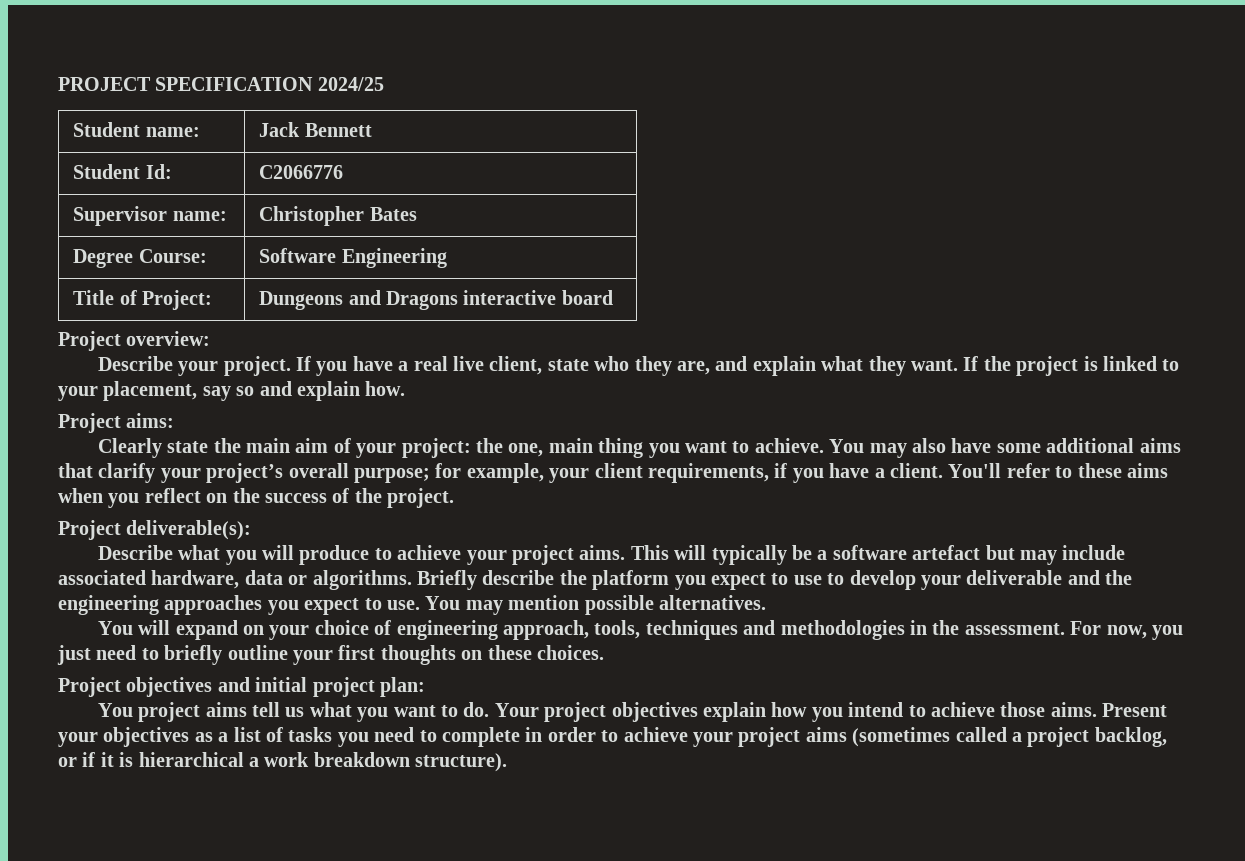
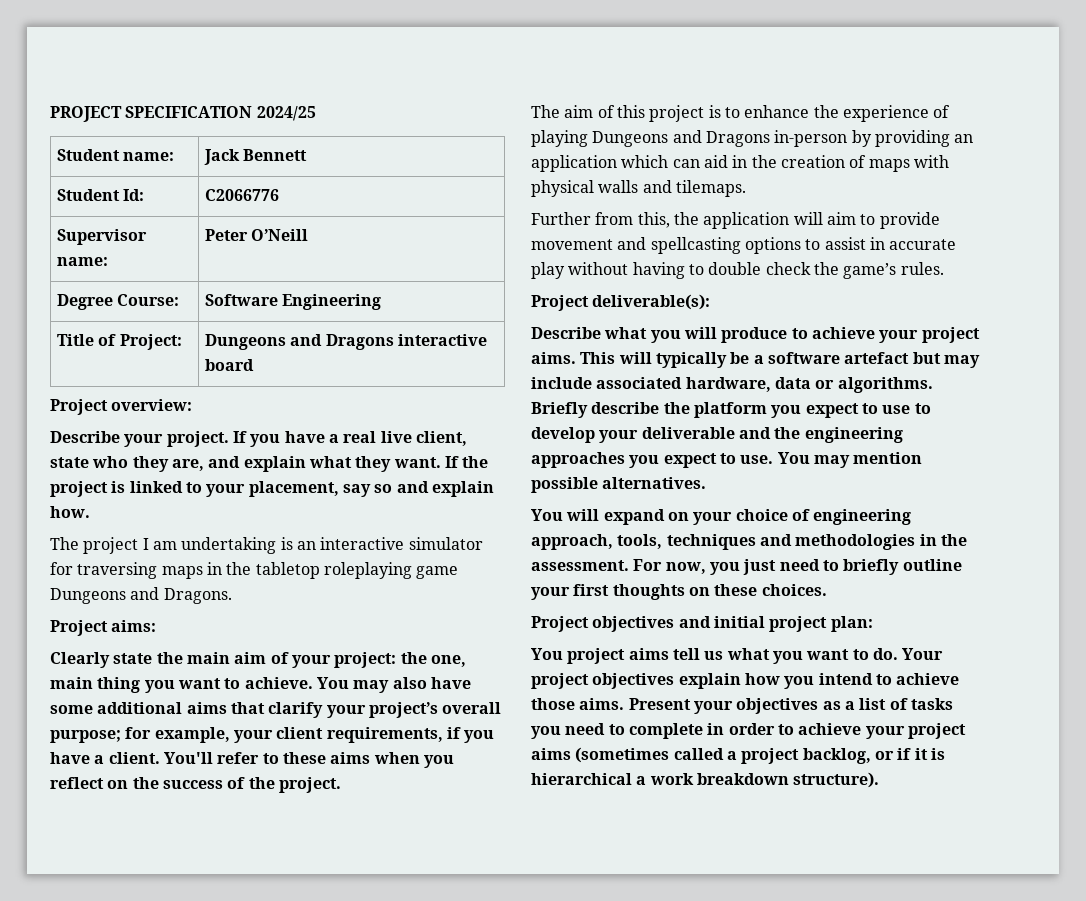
[259,206,417,226] Christopher Bates -> [204,229,309,241] Peter O’Neill
(406, 388) none -> [50,537,483,554] [50,562,459,579] [50,587,232,604] // The project I am undertaking is an interactive simulator for traversing maps in the tabletop roleplaying game Dungeons and Dragons.
(455, 498) none -> [531,105,951,122] [531,130,974,147] [531,155,949,172] [531,180,746,197] [531,212,940,229] [531,237,957,254] [531,262,944,279] // The aim of this project is to enhance the experience of playing Dungeons and Dragons in-person by providing an application which can aid in the creation of maps with physical walls and tilemaps. // Further from this, the application will aim to provide movement and spellcasting options to assist in accurate play without having to double check the game’s rules.

